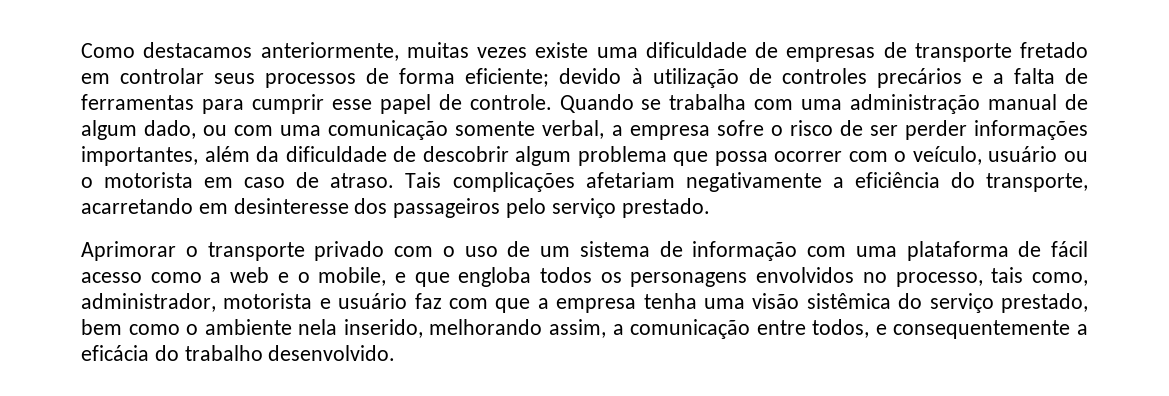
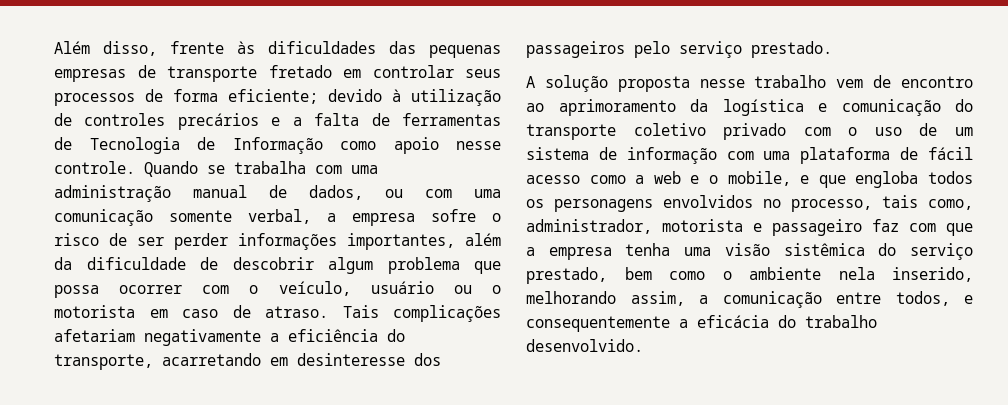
[81,42,778,61] Como destacamos anteriormente, muitas vezes existe uma dificuldade de -> [54,41,501,58] Além disso, frente às dificuldades das pequenas
[201,94,462,114] para cumprir esse papel de -> [54,137,501,154] de Tecnologia de Informação como apoio nesse
[81,120,197,140] algum dado, -> [309,185,363,200] dados,
[81,241,305,261] Aprimorar o transporte -> [526,75,973,92] [526,99,973,116] [526,123,706,140] A solução proposta nesse trabalho vem de encontro ao aprimoramento da logística e comunicação do transporte coletivo
[338,293,408,309] usuário -> [772,219,862,236] passageiro

